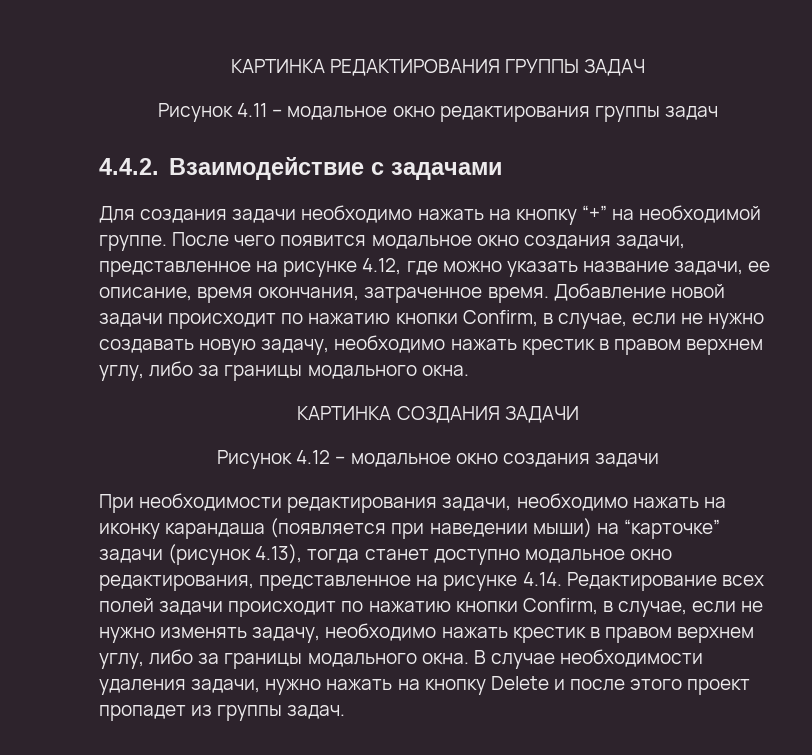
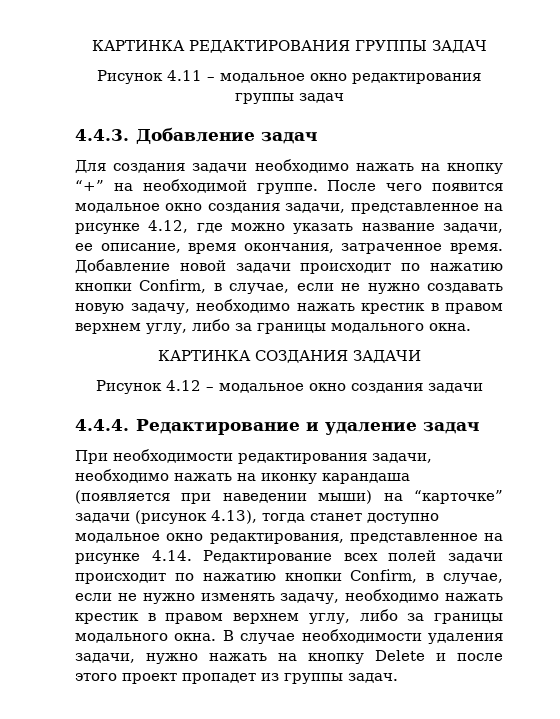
[99,157,502,180] 4.4.2. Взаимодействие с задачами -> [75,127,318,144] 4.4.3. Добавление задач
(659, 460) none -> [75,419,480,435] // 4.4.4. Редактирование и удаление задач

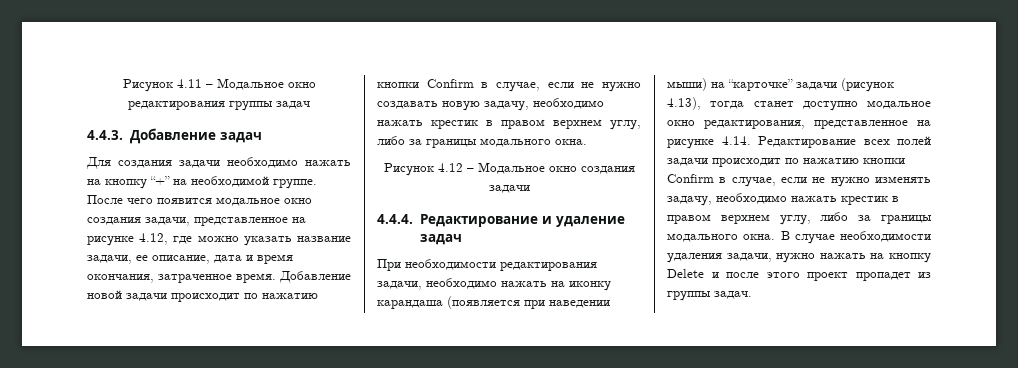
[91,40,487,53] КАРТИНКА РЕДАКТИРОВАНИЯ ГРУППЫ ЗАДАЧ // -> (122, 85) none
[220,73,305,83] модальное -> [216,78,284,90] Модальное
(181, 248) none -> [214,255,253,263] дата и
[139,279,207,293] Confirm, -> [426,79,474,88] Confirm
[157,350,421,363] // КАРТИНКА СОЗДАНИЯ ЗАДАЧИ -> (587, 142) none
[218,383,304,393] модальное -> [477,162,545,174] Модальное
[350,569,418,583] Confirm, -> [667,174,714,183] Confirm

